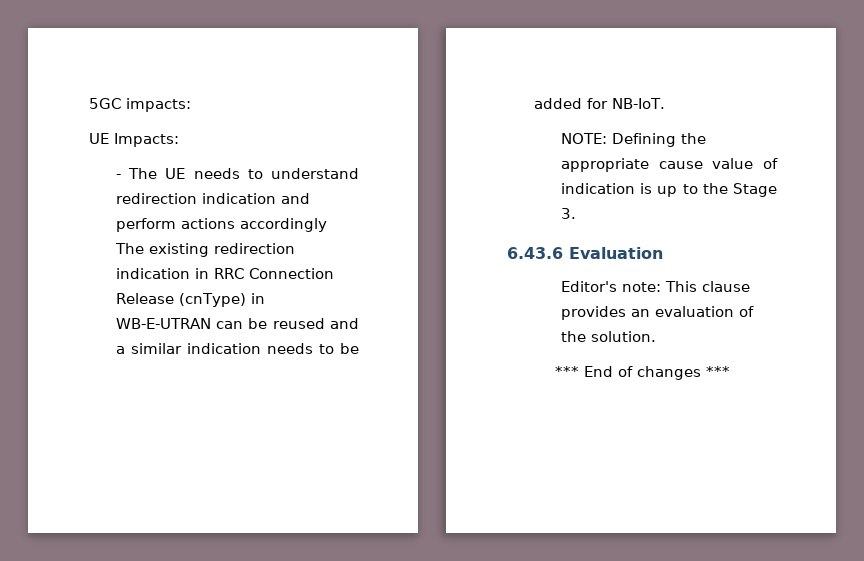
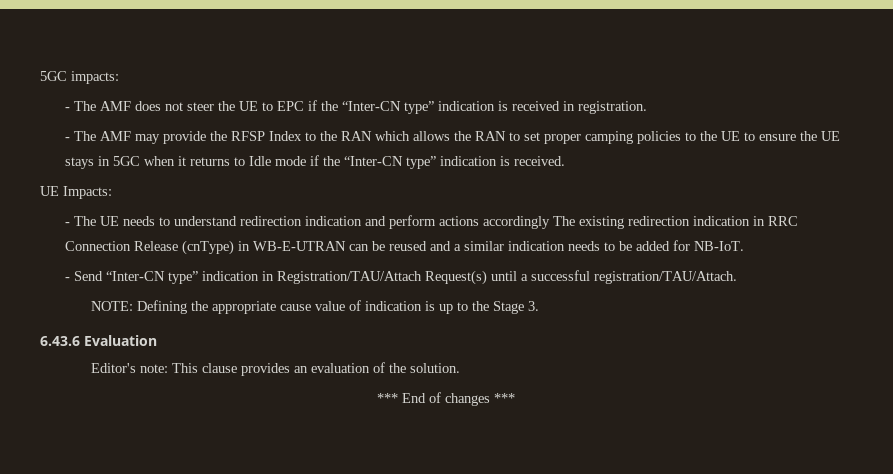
(191, 105) none -> [65,100,648,114] [65,131,841,144] [65,155,566,169] // - The AMF does not steer the UE to EPC if the “Inter-CN type” indication is received in registration. // - The AMF may provide the RFSP Index to the RAN which allows the RAN to set proper camping policies to the UE to ensure the UE stays in 5GC when it returns to Idle mode if the “Inter-CN type” indication is received.
(665, 103) none -> [65,270,738,285] // - Send “Inter-CN type” indication in Registration/TAU/Attach Request(s) until a successful registration/TAU/Attach.

